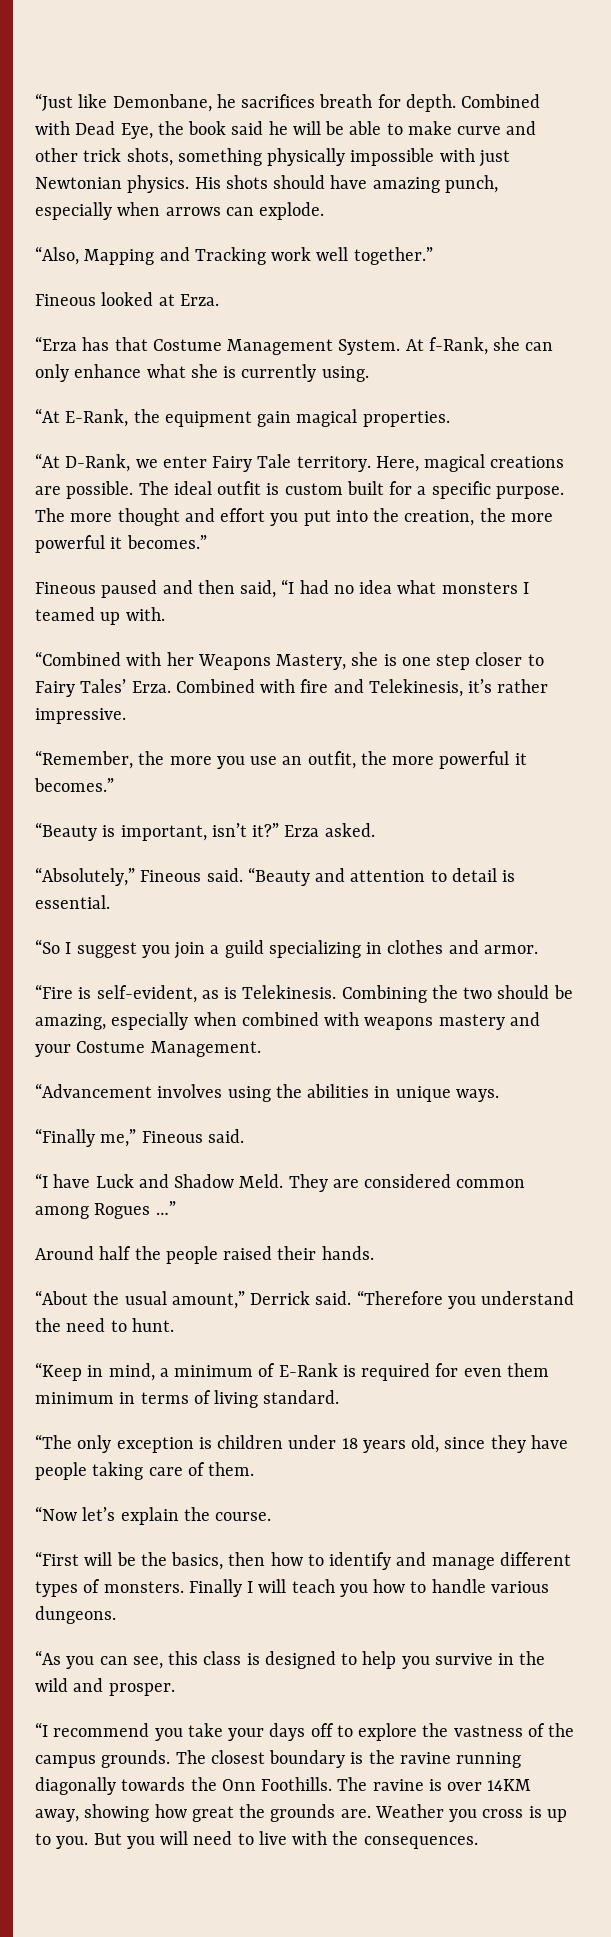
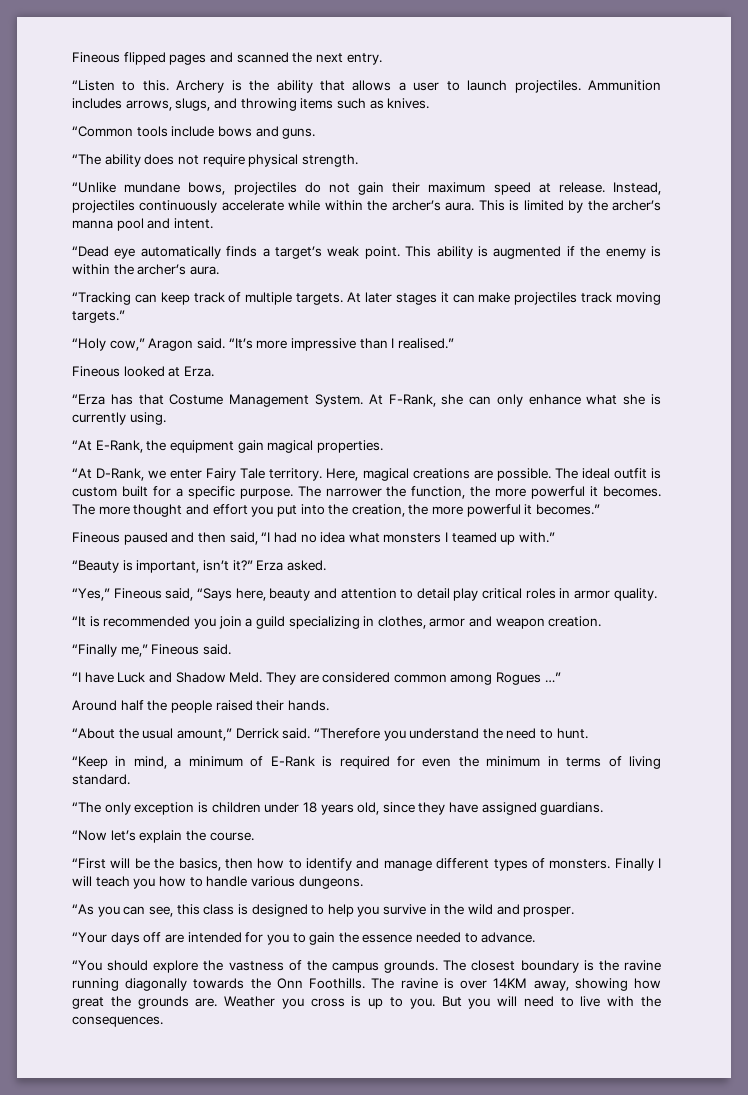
[35,93,541,112] [35,121,537,139] [35,148,510,167] [35,175,498,193] [35,202,325,220] [35,246,433,265] “Just like Demonbane, he sacrifices breath for depth. Combined with Dead Eye, the book said he will be able to make curve and other trick shots, something physically impossible with just Newtonian physics. His shots should have amazing punch, especially when arrows can explode. // “Also, Mapping and Tracking work well together.” -> [72,52,382,65] [72,80,662,93] [72,98,430,111] [72,126,316,139] [72,154,358,167] [72,182,662,195] [72,200,661,213] [72,218,213,231] [72,246,661,259] [72,264,219,275] [72,292,662,305] [72,310,125,323] [72,338,454,351] Fineous flipped pages and scanned the next entry. // “Listen to this. Archery is the ability that allows a user to launch projectiles. Ammunition includes arrows, slugs, and throwing items such as knives. // “Common tools include bows and guns. // “The ability does not require physical strength. // “Unlike mundane bows, projectiles do not gain their maximum speed at release. Instead, projectiles continuously accelerate while within the archer’s aura. This is limited by the archer’s manna pool and intent. // “Dead eye automatically finds a target’s weak point. This ability is augmented if the enemy is within the archer’s aura. // “Tracking can keep track of multiple targets. At later stages it can make projectiles track moving targets.” // “Holy cow,” Aragon said. “It’s more impressive than I realised.”
[428,337,488,355] f-Rank, -> [388,394,436,407] F-Rank,
(65, 515) none -> [325,486,662,499] [72,504,95,515] narrower the function, the more powerful it becomes. The
[125,607,165,621] [35,651,544,670] [35,679,549,697] [35,708,126,724] [35,750,527,769] [34,778,114,792] with. // “Combined with her Weapons Mastery, she is one step closer to Fairy Tales’ Erza. Combined with fire and Telekinesis, it’s rather impressive. // “Remember, the more you use an outfit, the more powerful it becomes.” -> [519,532,556,543] with.”
[35,867,516,886] [35,895,110,909] [35,939,137,958] “Absolutely,” Fineous said. “Beauty and attention to detail is essential. // “So I suggest -> [72,588,657,601] [72,616,191,627] “Yes,” Fineous said, “Says here, beauty and attention to detail play critical roles in armor quality. // “It is recommended
[387,940,538,954] [35,984,573,1003] [35,1012,540,1030] [35,1041,261,1057] [35,1083,499,1102] clothes and armor. // “Fire is self-evident, as is Telekinesis. Combining the two should be amazing, especially when combined with weapons mastery and your Costume Management. // “Advancement involves using the abilities in unique ways. -> [377,616,602,629] clothes, armor and weapon creation.
[506,1363,549,1377] them -> [458,756,479,767] the
[35,1462,255,1480] people taking care of them. -> [481,802,604,815] assigned guardians.
[35,1722,353,1741] “I recommend you take your days off to -> [72,932,536,945] [72,960,149,971] “Your days off are intended for you to gain the essence needed to advance. // “You should

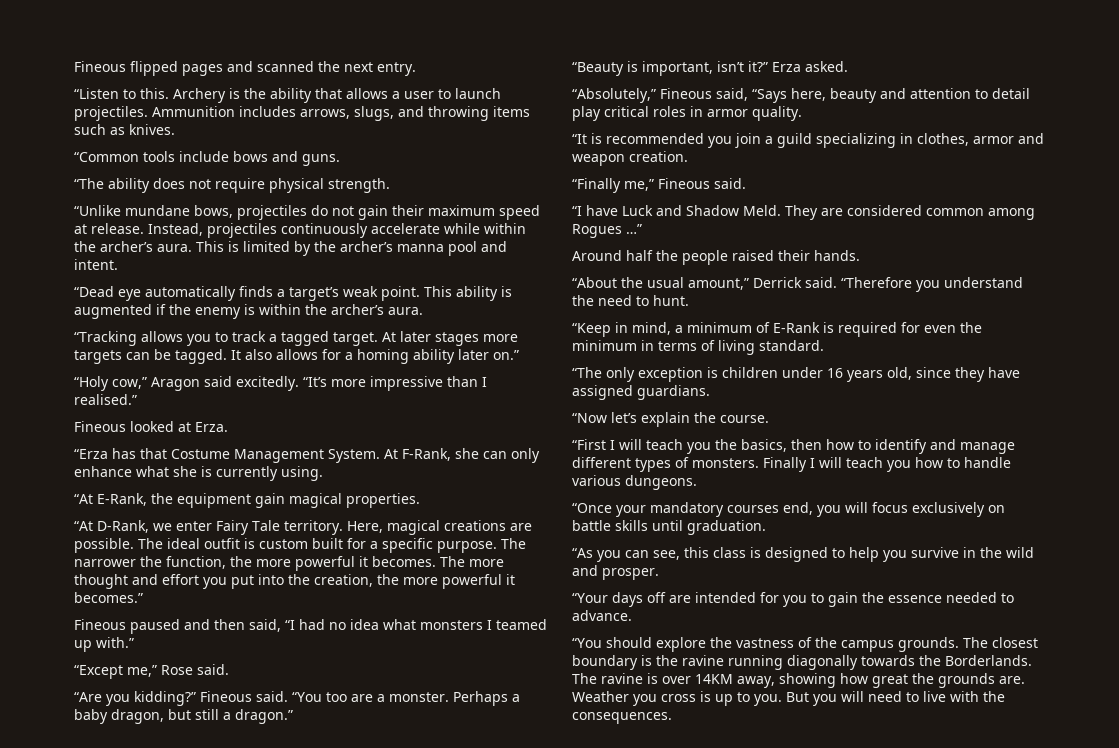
[134,292,662,305] [72,310,125,323] can keep track of multiple targets. At later stages it can make projectiles track moving targets.” -> [141,331,518,346] [74,349,519,364] allows you to track a tagged target. At later stages more targets can be tagged. It also allows for a homing ability later on.”
[196,338,225,349] said. -> [204,376,299,391] said excitedly.
(556, 537) none -> [74,664,229,679] [74,691,520,706] [74,709,293,724] // “Except me,” Rose said. // “Are you kidding?” Fineous said. “You too are a monster. Perhaps a baby dragon, but still a dragon.”
[72,588,110,601] “Yes,” -> [572,88,656,103] “Absolutely,”
[302,802,317,813] 18 -> [827,368,843,378] 16
[110,858,150,869] will be -> [610,439,711,454] I will teach you
(363, 882) none -> [572,502,1005,517] [572,520,766,535] // “Once your mandatory courses end, you will focus exclusively on battle skills until graduation.
[276,978,366,989] Onn Foothills. -> [945,655,1032,666] Borderlands.

